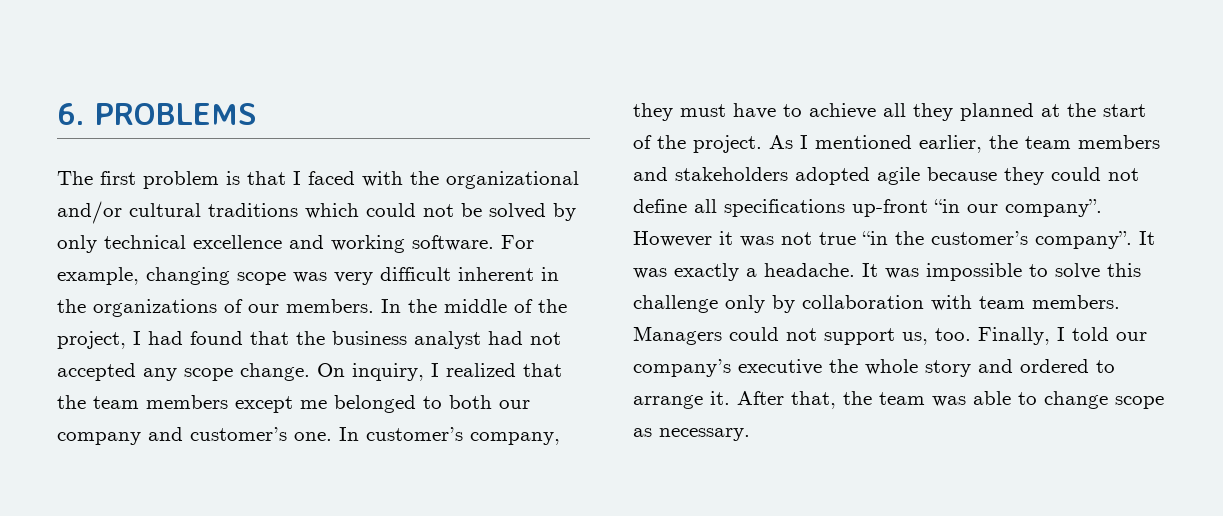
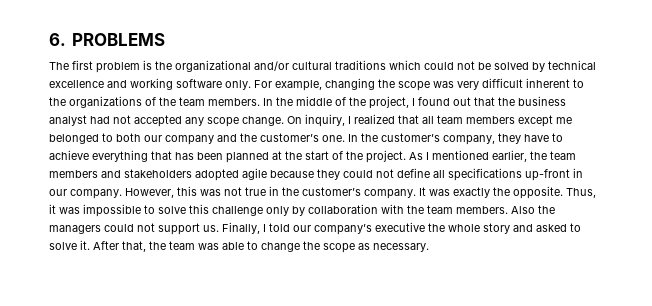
[247,171,403,187] that I faced with -> (152, 65) none
[57,235,97,253] only -> (545, 67) none
[412,235,494,251] software. -> [176,79,251,90] software only.
(230, 276) none -> [378,79,395,88] the
[541,267,559,281] in -> [573,79,584,88] to
[248,304,279,313] our -> [159,97,205,106] the team
[148,331,243,345] had found -> [418,97,471,106] found out
[57,395,86,409] the -> [422,116,434,124] all
(183, 434) none -> [240,133,257,142] the
(359, 434) none -> [361,133,378,142] the
[680,104,726,117] must -> (521, 138) none
[883,103,953,121] all they -> [92,150,223,162] everything that has been
[934,199,1102,217] [633,231,733,247] “in our company”. However it -> [573,168,583,178] [49,186,197,199] in our company. However, this
[862,231,1132,249] “in the customer’s company”. -> [269,186,416,199] in the customer’s company.
[746,263,878,277] a headache. It -> [493,186,596,199] [49,204,56,214] the opposite. Thus, it
[979,295,1120,309] [633,326,722,345] team members. Managers -> [407,205,555,214] [49,225,101,234] the team members. Also the managers
[902,328,971,345] us, too. -> [203,225,219,232] us.
[1020,359,1115,373] [633,395,703,409] ordered to arrange -> [536,223,581,232] [49,242,77,250] asked to solve
(1108, 400) none -> [303,241,320,250] the

